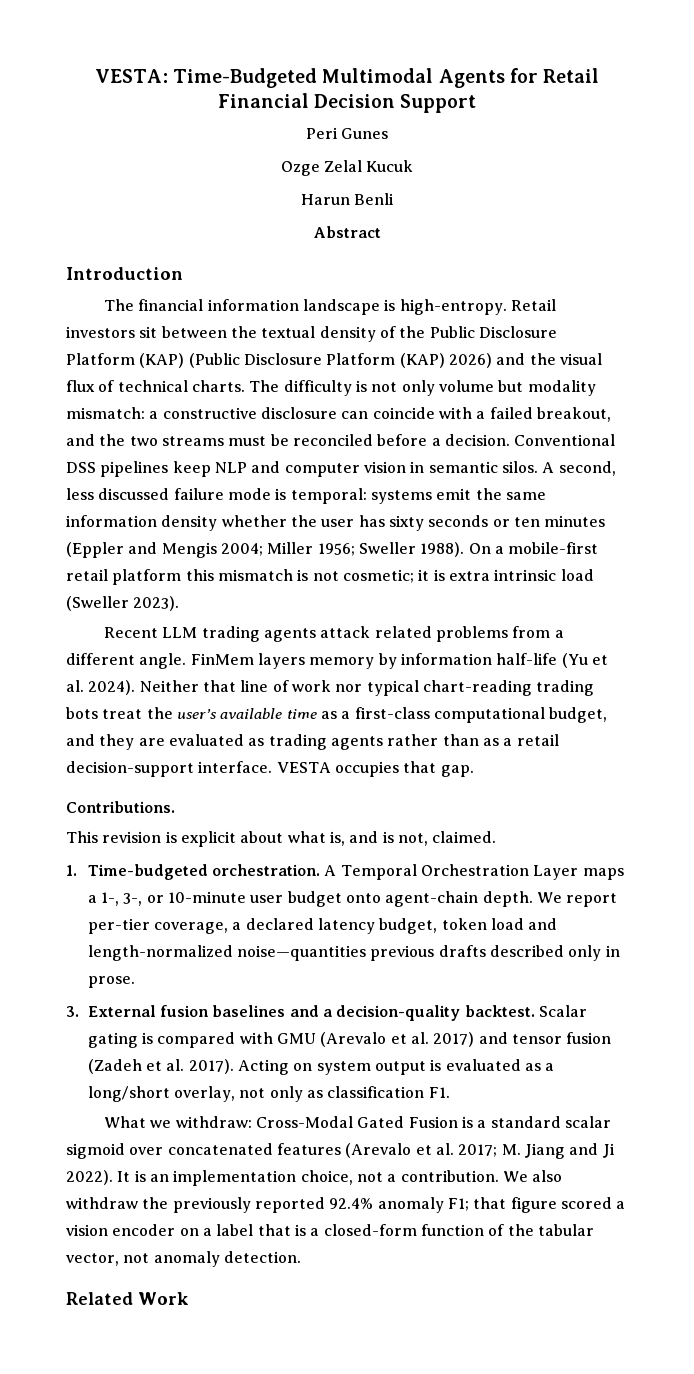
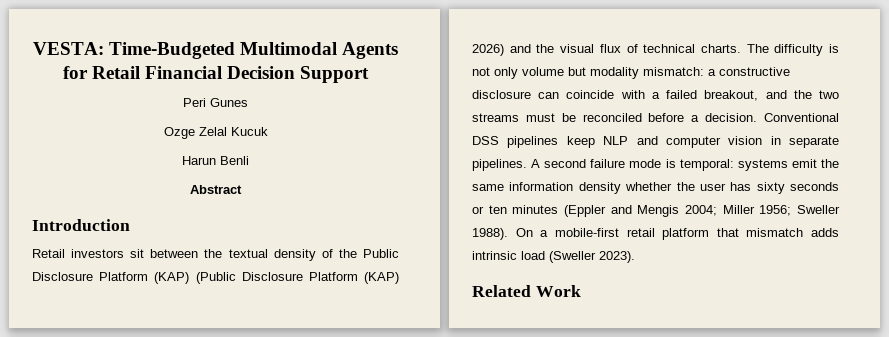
[104,299,507,315] The financial information landscape is high-entropy. -> (130, 225) none
[428,461,616,476] [66,488,170,500] semantic silos. A second, less discussed -> [789,136,839,148] [472,159,587,171] separate pipelines. A second
[185,569,594,583] [66,596,180,611] [104,626,564,642] [66,653,608,669] [66,680,595,696] [66,707,608,723] [66,734,559,750] [66,761,474,777] [66,801,175,813] [66,831,497,847] [66,864,624,880] [87,891,618,907] [87,918,558,934] [87,945,620,961] [87,976,135,988] [66,1005,587,1021] [87,1032,612,1048] [87,1059,555,1075] [87,1086,450,1102] [104,1116,612,1128] [66,1143,615,1159] [66,1170,563,1186] [66,1197,626,1213] [66,1224,594,1236] [66,1251,301,1267] this mismatch is not cosmetic; it is extra intrinsic load (Sweller 2023). // Recent LLM trading agents attack related problems from a different angle. FinMem layers memory by information half-life (Yu et al. 2024). Neither that line of work nor typical chart-reading trading bots treat the user’s available time as a first-class computational budget, and they are evaluated as trading agents rather than as a retail decision-support interface. VESTA occupies that gap. // Contributions. // This revision is explicit about what is, and is not, claimed. // 1. Time-budgeted orchestration. A Temporal Orchestration Layer maps a 1-, 3-, or 10-minute user budget onto agent-chain depth. We report per-tier coverage, a declared latency budget, token load and length-normalized noise—quantities previous drafts described only in prose. // 3. External fusion baselines and a decision-quality backtest. Scalar gating is compared with GMU (Arevalo et al. 2017) and tensor fusion (Zadeh et al. 2017). Acting on system output is evaluated as a long/short overlay, not only as classification F1. // What we withdraw: Cross-Modal Gated Fusion is a standard scalar sigmoid over concatenated features (Arevalo et al. 2017; M. Jiang and Ji 2022). It is an implementation choice, not a contribution. We also withdraw the previously reported 92.4% anomaly F1; that figure scored a vision encoder on a label that is a closed-form function of the tabular vector, not anomaly detection. -> [716,228,839,237] [472,251,635,263] that mismatch adds intrinsic load (Sweller 2023).

